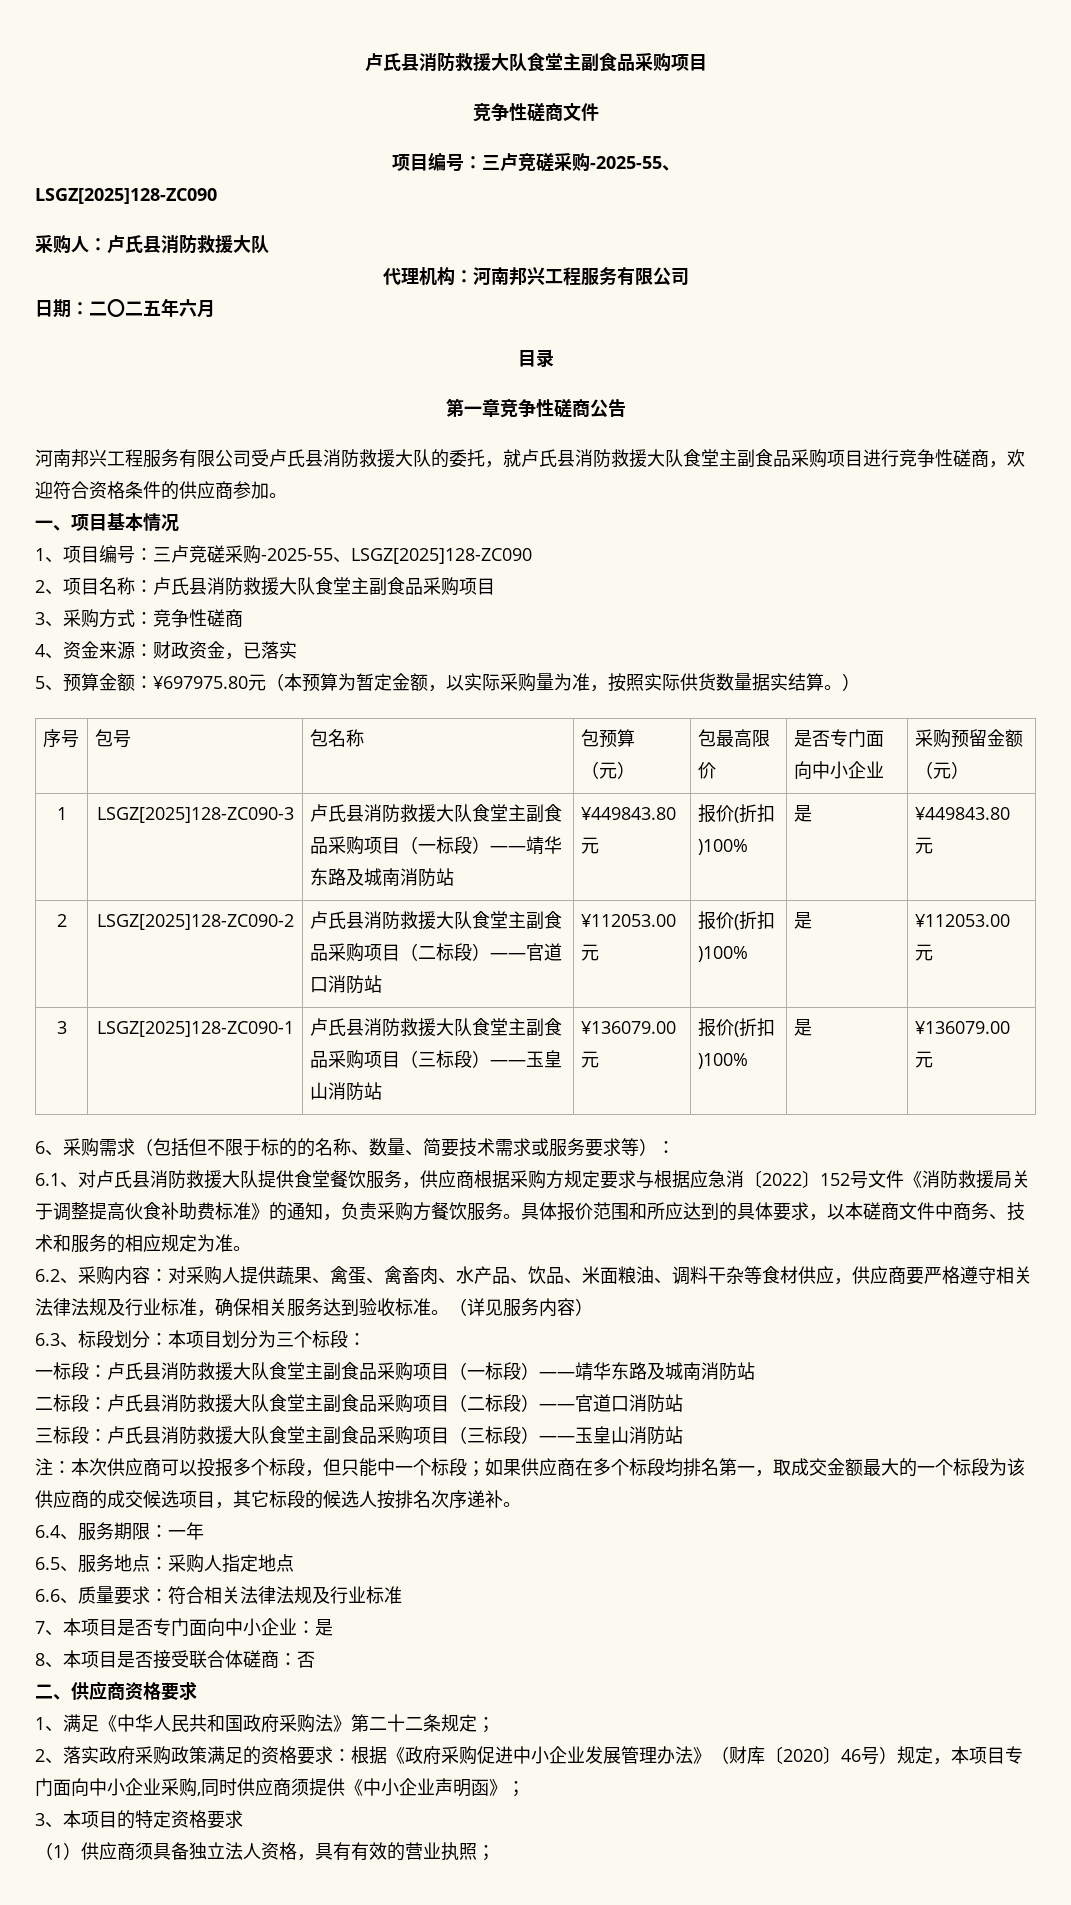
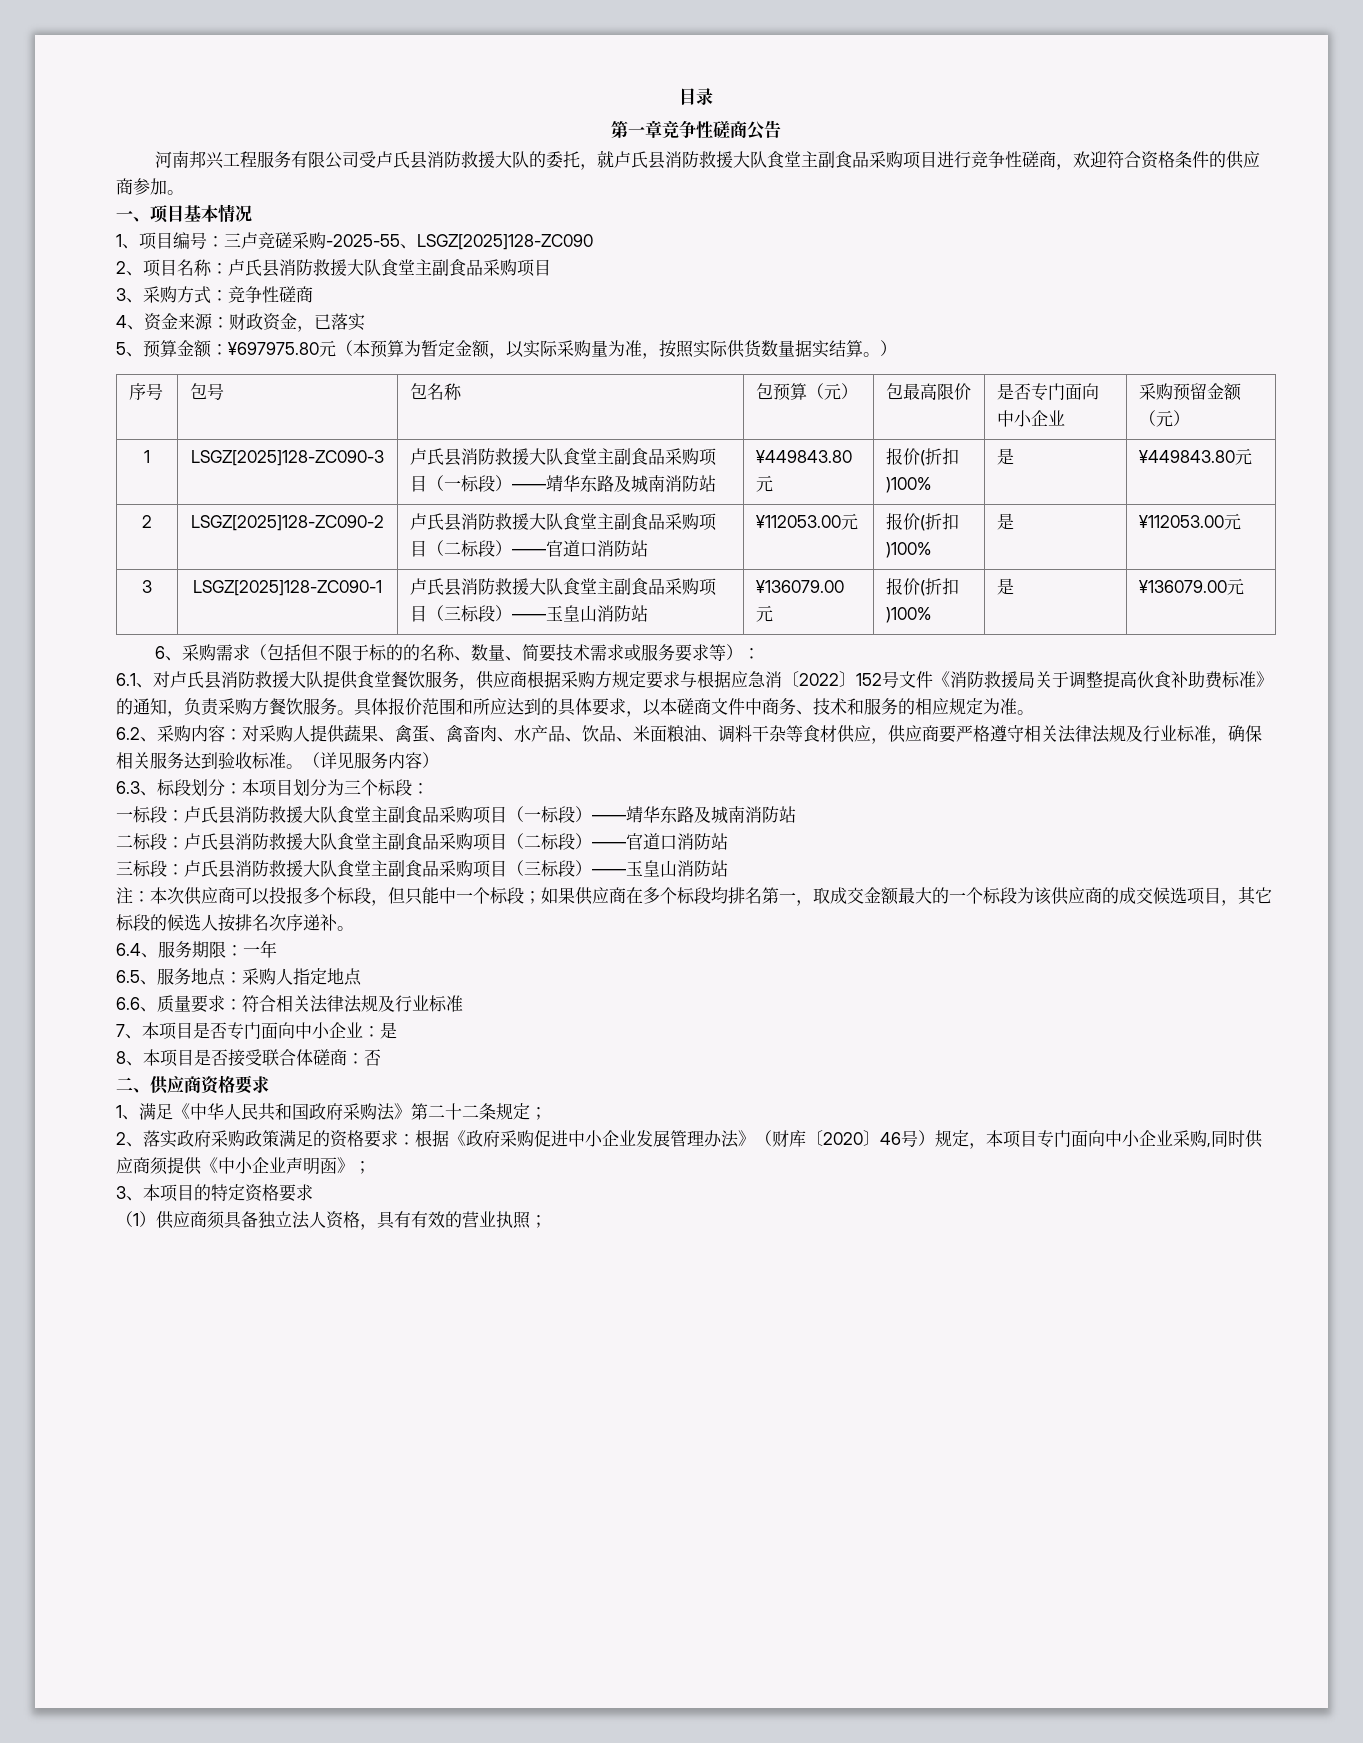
[364,53,707,72] [472,102,599,122] [391,152,680,172] [35,188,217,204] [35,235,269,254] [382,267,689,286] [35,298,215,318] 卢氏县消防救援大队食堂主副食品采购项目 // 竞争性磋商文件 // 项目编号：三卢竞磋采购-2025-55、 // LSGZ[2025]128-ZC090 // 采购人：卢氏县消防救援大队 // 代理机构：河南邦兴工程服务有限公司 // 日期：二〇二五年六月 // -> (679, 96) none

